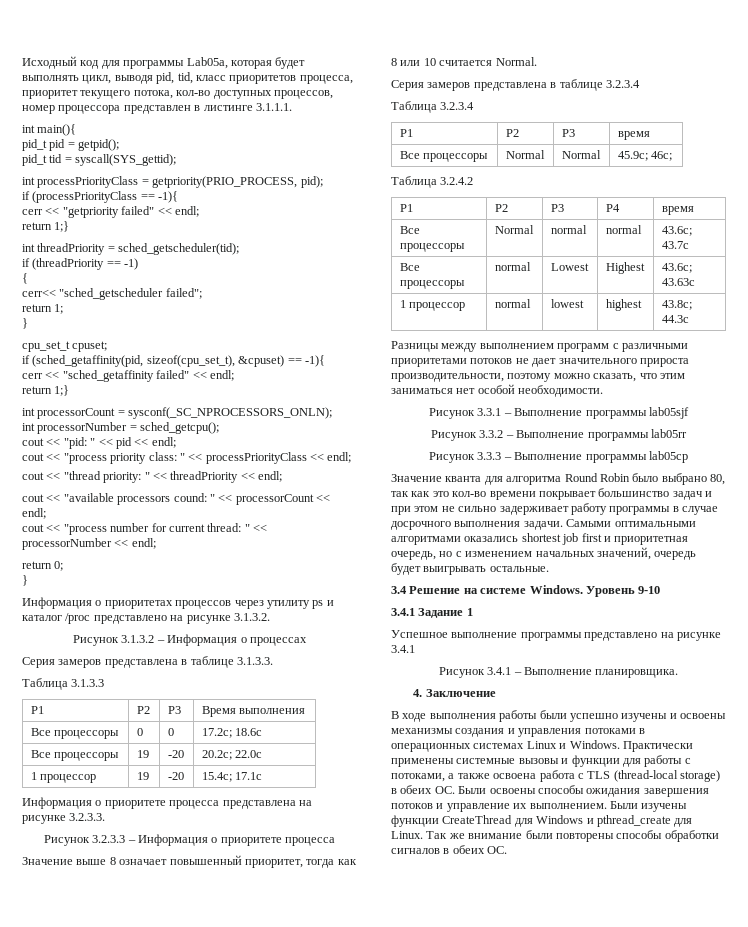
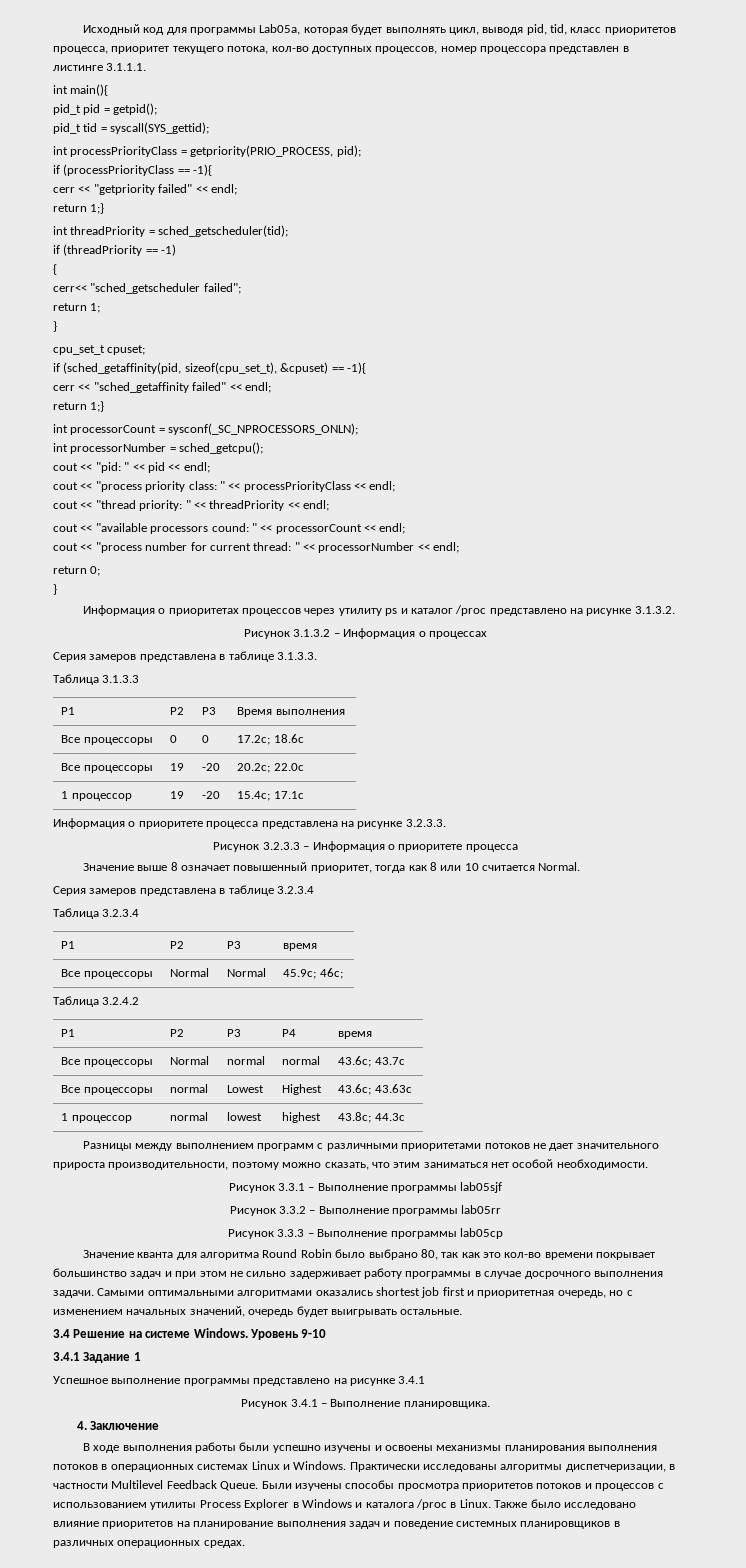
[455,728,636,737] создания и управления потоками -> [504,1445,658,1453] [53,1464,98,1470] планирования выполнения потоков
[391,755,691,767] [391,770,720,782] [391,785,709,797] [391,801,688,812] [391,815,693,827] [391,830,719,842] [391,845,508,854] применены системные вызовы и функции для работы с потоками, а также освоена работа с TLS (thread-local storage) в обеих ОС. Были освоены способы ожидания завершения потоков и управление их выполнением. Были изучены функции CreateThread для Windows и pthread_create для Linux. Так же внимание были повторены способы обработки сигналов в обеих ОС. -> [423,1464,676,1472] [53,1480,664,1491] [53,1499,636,1510] [53,1521,620,1529] [53,1540,245,1548] исследованы алгоритмы диспетчеризации, в частности Multilevel Feedback Queue. Были изучены способы просмотра приоритетов потоков и процессов с использованием утилиты Process Explorer в Windows и каталога /proc в Linux. Также было исследовано влияние приоритетов на планирование выполнения задач и поведение системных планировщиков в различных операционных средах.

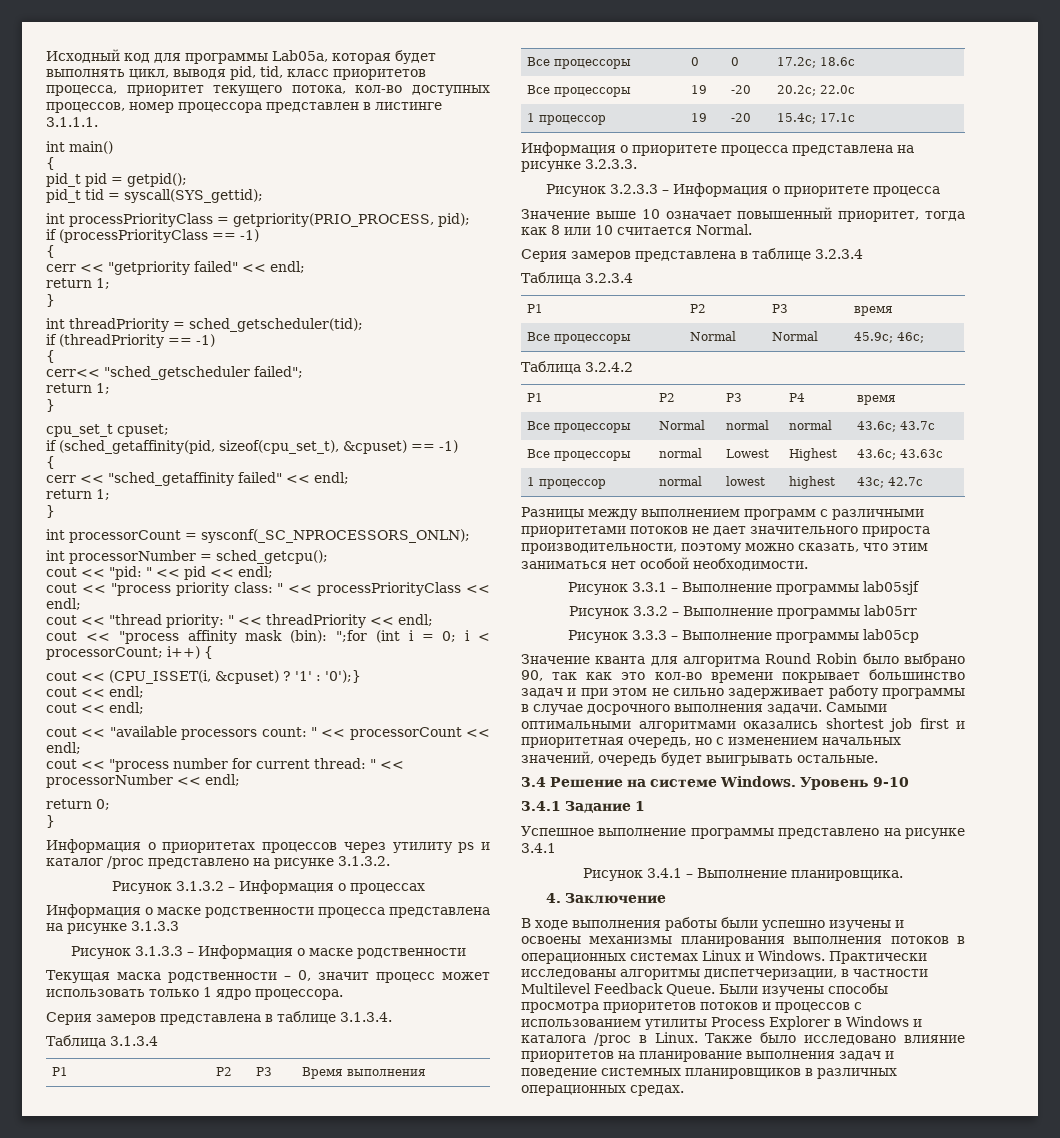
[70,84,109,96] main(){ -> [69,141,113,154] [46,157,55,170] main() // {
[193,164,213,176] -1){ -> [240,229,259,242] [46,245,55,258] -1) // {
[90,203,105,214] 1;} -> [96,278,110,289] [46,294,55,307] 1; // }
[346,362,366,374] -1){ -> [439,440,458,453] [46,456,55,469] -1) // {
[90,401,105,412] 1;} -> [96,489,110,500] [46,505,55,518] 1; // }
(329, 505) none -> [46,630,490,644] [46,646,213,660] [46,670,361,684] [46,686,144,698] [46,702,144,714] // cout << "process affinity mask (bin): ";for (int i = 0; i < processorCount; i++) { // cout << (CPU_ISSET(i, &cpuset) ? '1' : '0');} // cout << endl; // cout << endl;
[211,523,249,532] cound: -> [261,727,307,737] count:
[53,651,317,662] [53,674,140,685] // Серия замеров представлена в таблице 3.1.3.3. // Таблица 3.1.3.3 -> [46,904,490,918] [46,921,179,934] [70,945,466,959] [46,970,490,983] [46,987,343,1000] [46,1011,392,1025] [46,1035,158,1048] // Информация о маске родственности процесса представлена на рисунке 3.1.3.3 // Рисунок 3.1.3.3 – Информация о маске родственности // Текущая маска родственности – 0, значит процесс может использовать только 1 ядро процессора. // Серия замеров представлена в таблице 3.1.3.4. // Таблица 3.1.3.4
[170,862,178,871] 8 -> [641,209,660,219] 10
[338,1112,405,1123] 43.8c; 44.3c -> [856,477,923,488] 43c; 42.7c
[420,1249,438,1260] 80, -> [521,670,543,681] 90,

